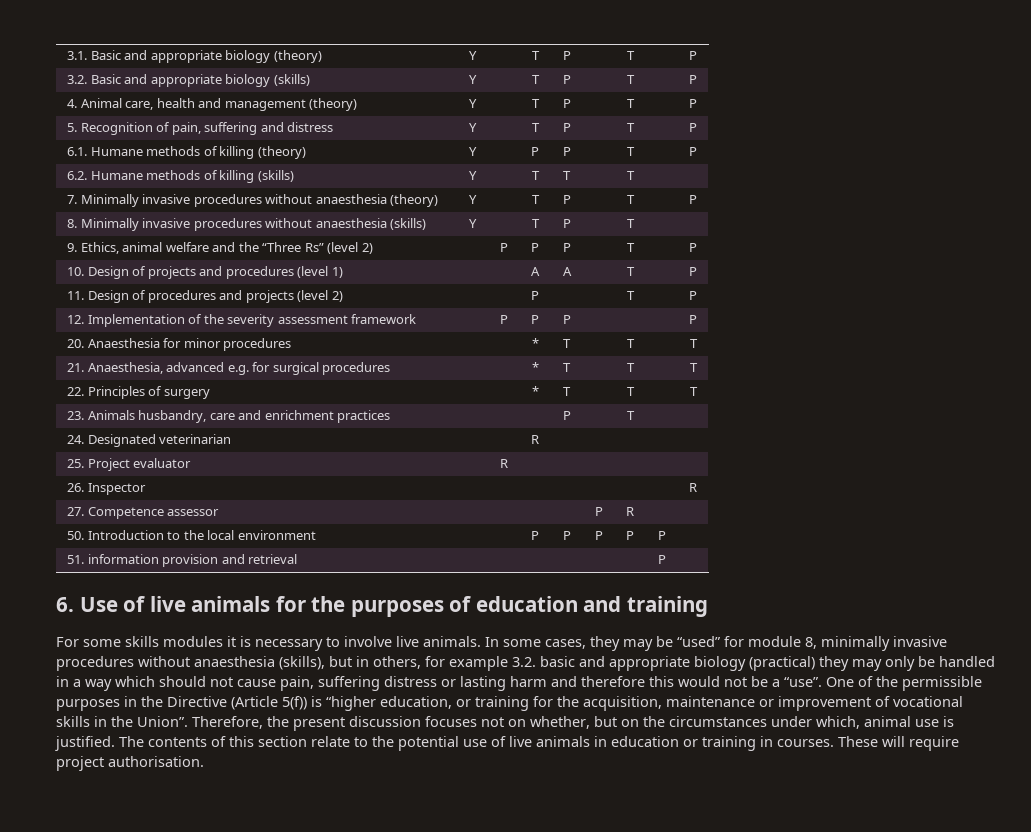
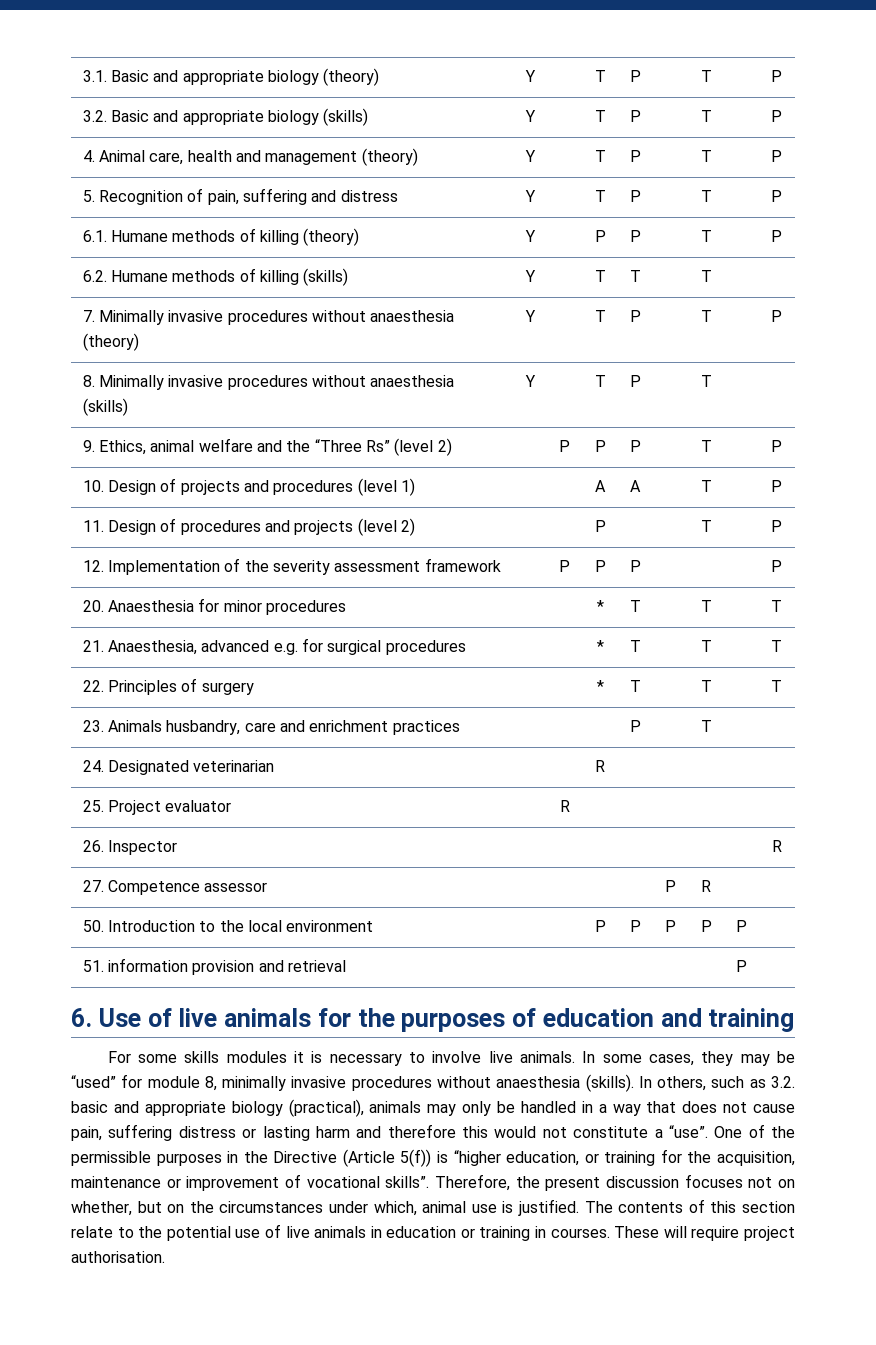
[279,656,508,671] (skills), but in others, for example -> [585,1074,766,1092] (skills). In others, such as
[749,656,849,671] (practical) they -> [288,1099,422,1117] (practical), animals
[115,676,206,687] which should -> [646,1101,718,1113] that does
[751,676,768,687] be -> [573,1126,649,1138] constitute
[56,716,188,727] skills in the Union”. -> [385,1176,430,1188] skills”.

